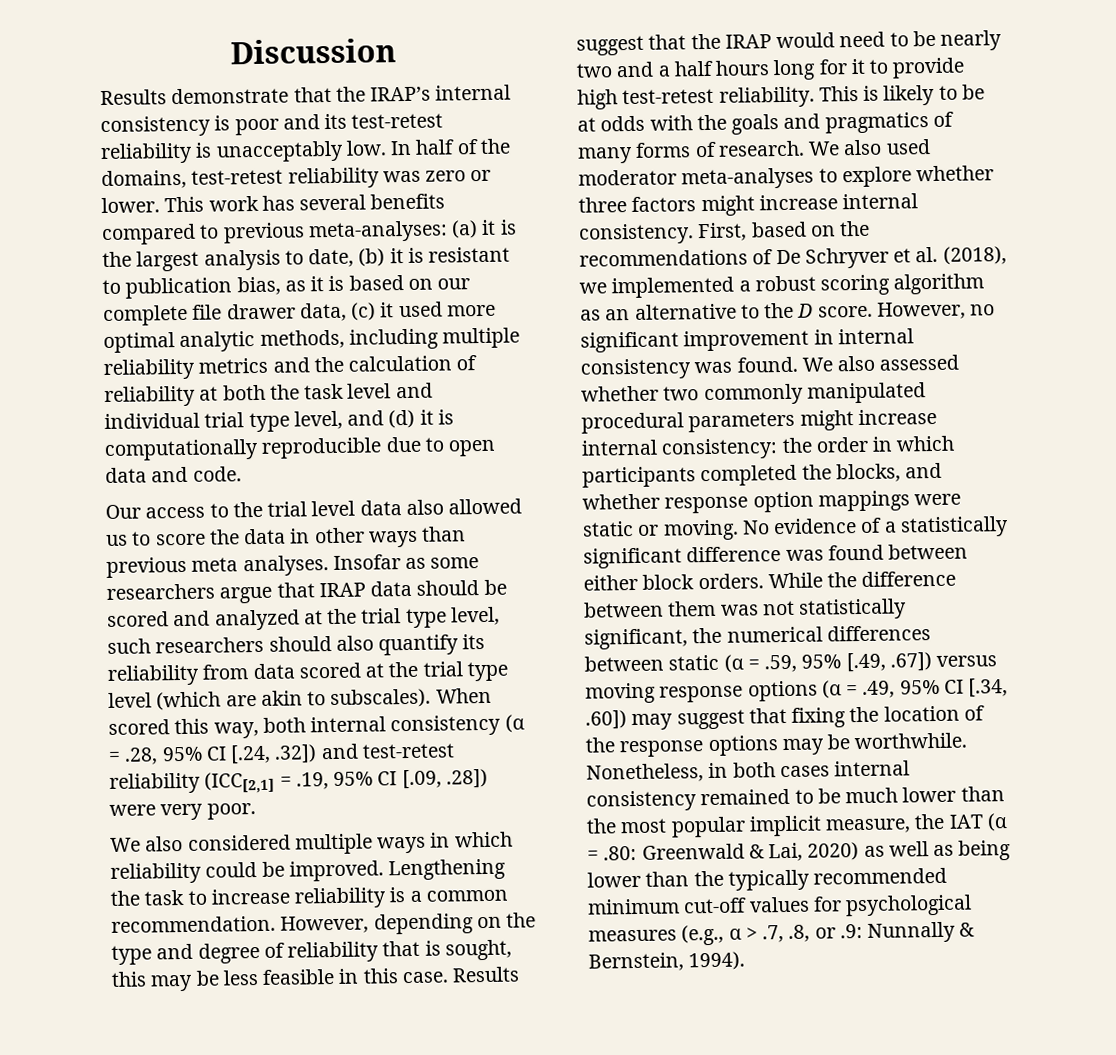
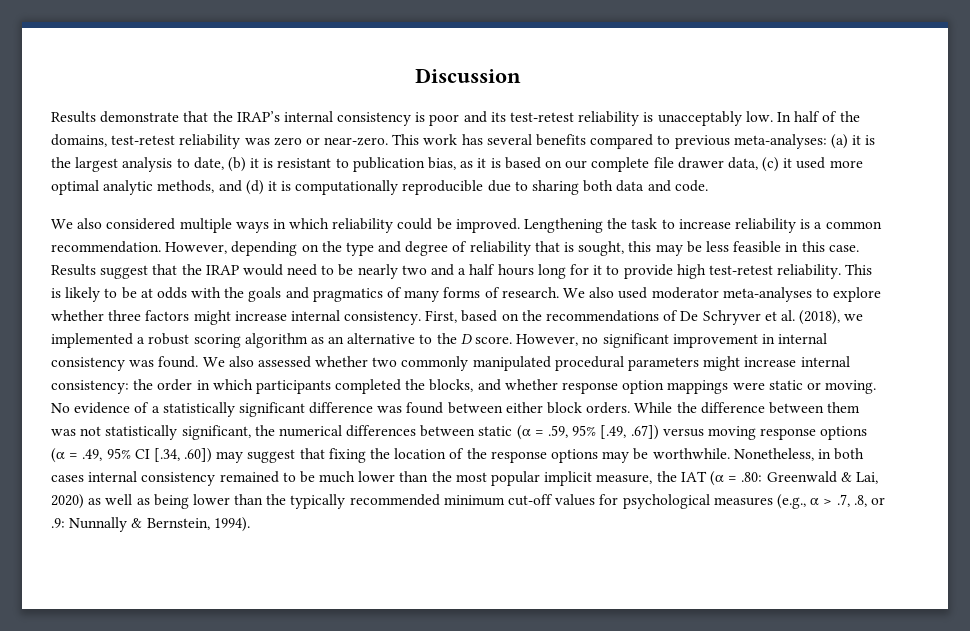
[101,197,160,214] lower. -> [324,137,389,146] near-zero.
[348,327,521,350] [103,355,478,381] [104,382,433,408] [104,410,343,433] including multiple reliability metrics and the calculation of reliability at both the task level and individual trial type level, -> (215, 186) none
[448,439,497,457] open -> [532,180,614,195] sharing both
[105,498,523,519] [106,526,467,548] [106,554,480,578] [106,579,507,604] [107,606,500,631] [107,633,486,656] [107,661,509,686] [108,687,492,711] [108,714,525,739] [108,743,455,765] [109,768,488,794] [109,803,256,821] // Our access to the trial level data also allowed us to score the data in other ways than previous meta analyses. Insofar as some researchers argue that IRAP data should be scored and analyzed at the trial type level, such researchers should also quantify its reliability from data scored at the trial type level (which are akin to subscales). When scored this way, both internal consistency (α = .28, 95% CI [.24, .32]) and test-retest reliability (ICC[2,1] = .19, 95% CI [.09, .28]) were very poor. -> (708, 186) none

